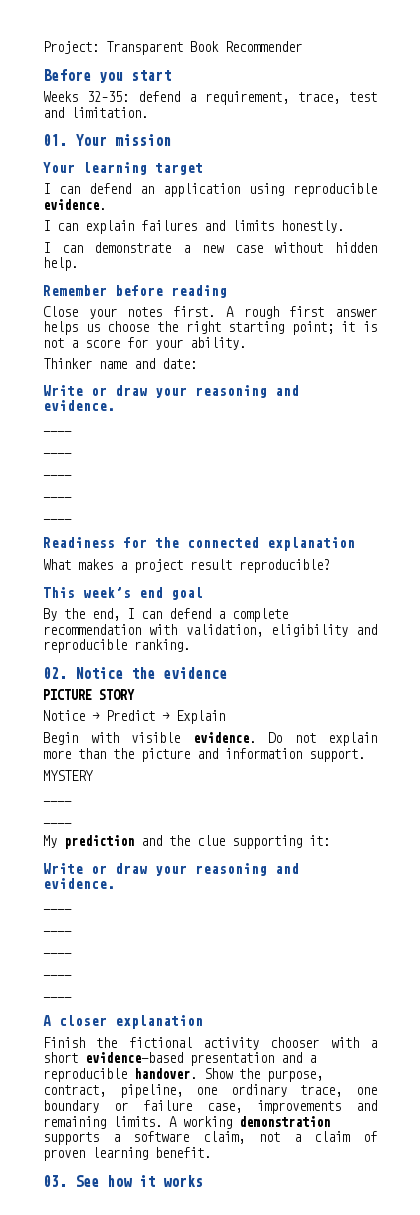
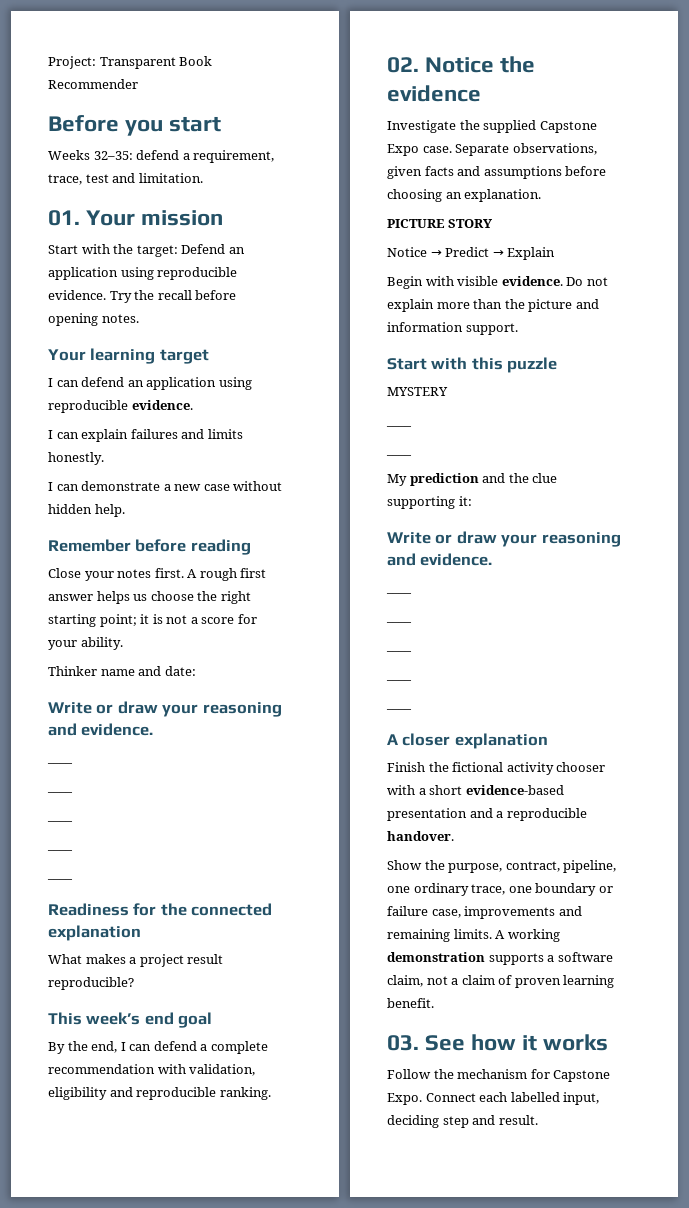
(171, 140) none -> [48,244,245,257] [48,267,238,280] [48,290,237,303] [48,313,139,326] // Start with the target: Defend an application using reproducible evidence. Try the recall before opening notes.
(227, 673) none -> [387,120,597,133] [387,143,597,156] [387,166,607,179] [387,189,542,202] // Investigate the supplied Capstone Expo case. Separate observations, given facts and assumptions before choosing an explanation.
(365, 755) none -> [387,357,558,373] // Start with this puzzle
(197, 1073) none -> (454, 836) //
(203, 1181) none -> [387,1069,611,1082] [387,1092,600,1105] [387,1115,538,1128] // Follow the mechanism for Capstone Expo. Connect each labelled input, deciding step and result.

